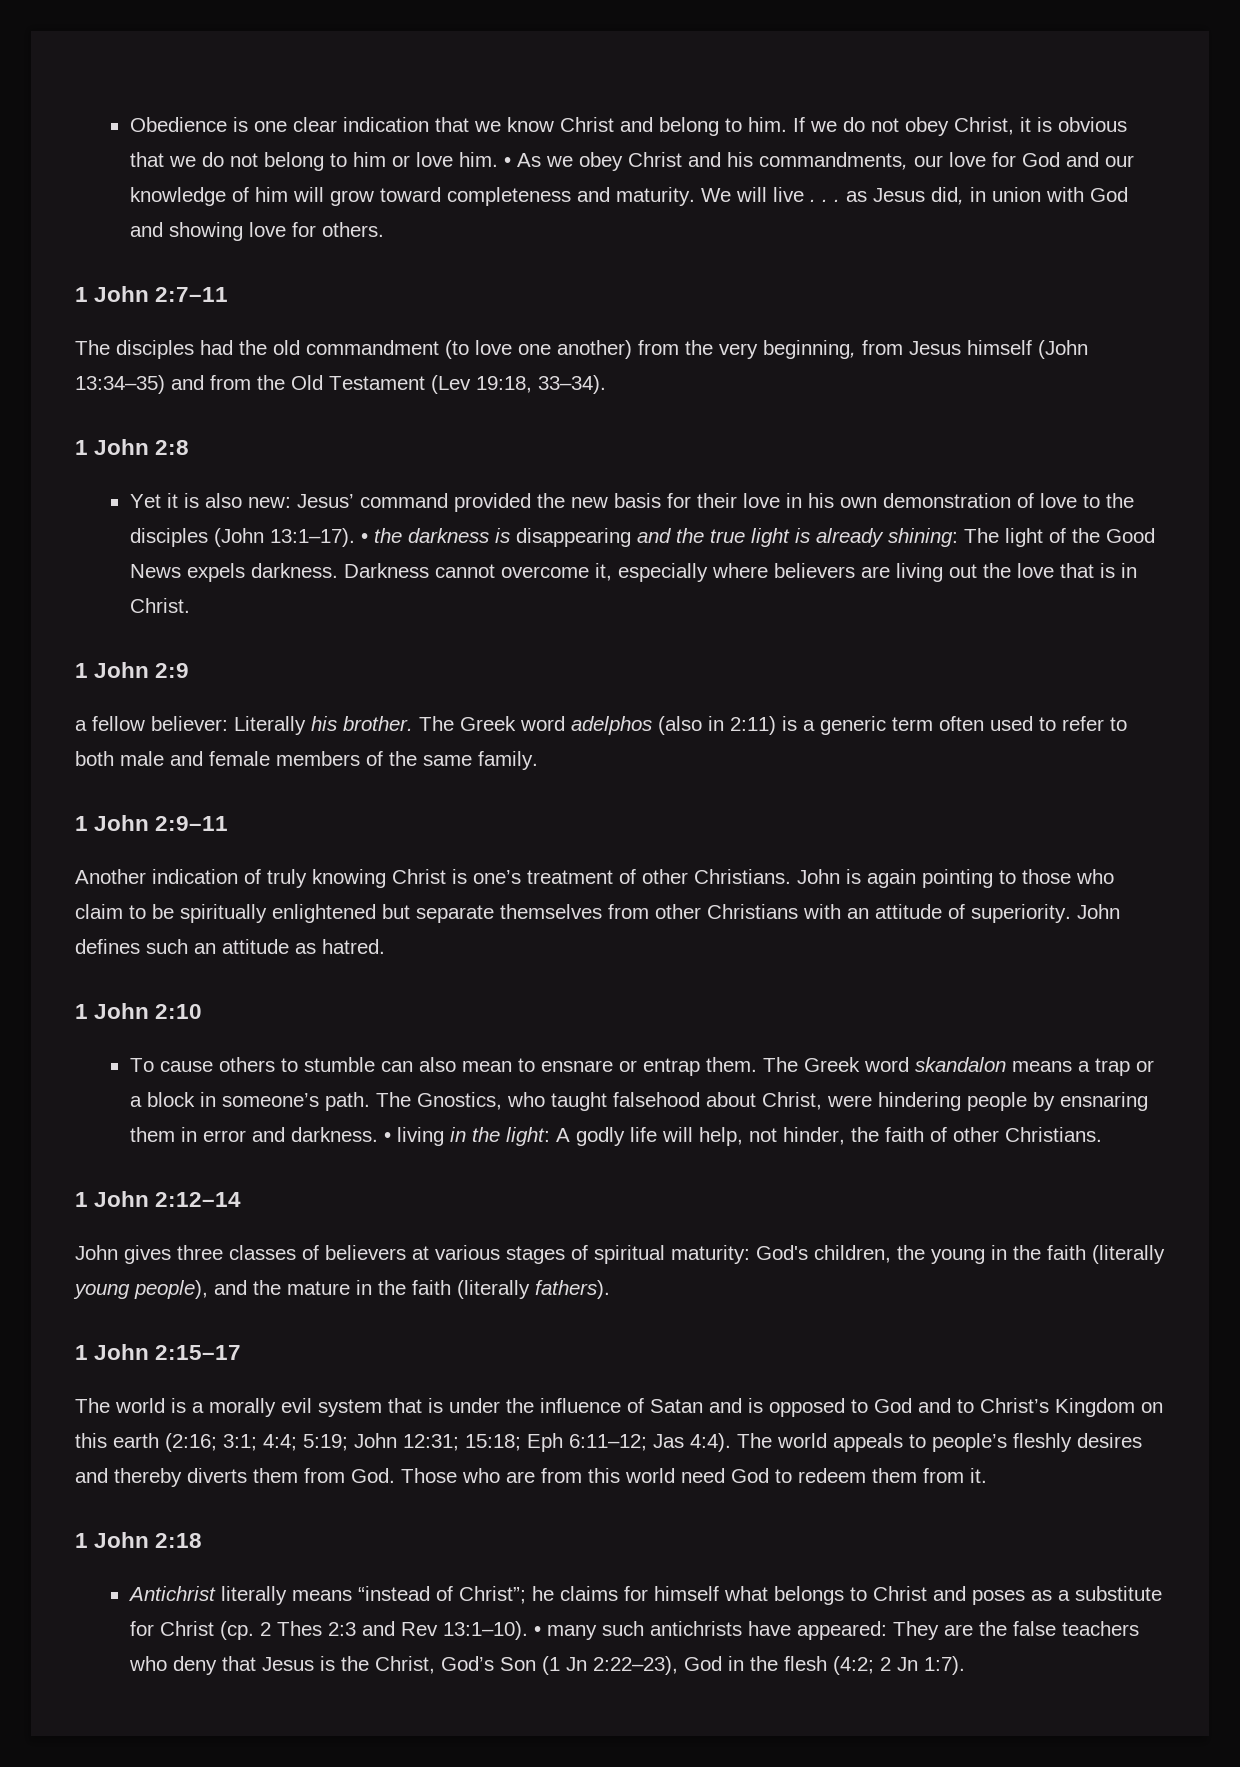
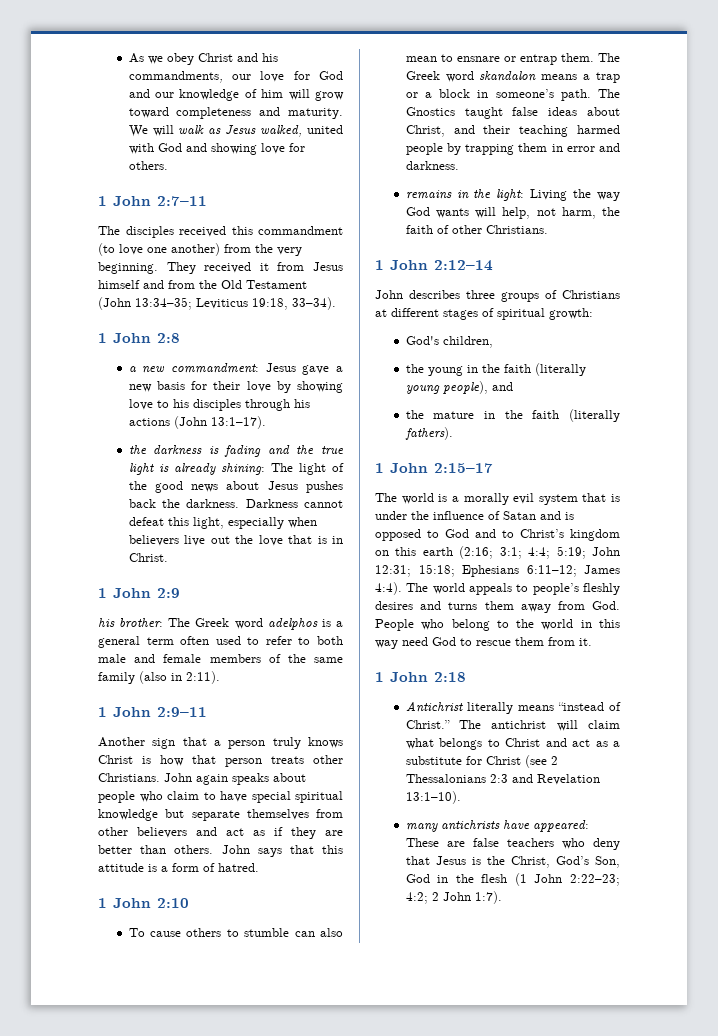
[129,117,1127,136] [129,152,511,171] Obedience is one clear indication that we know Christ and belong to him. If we do not obey Christ, it is obvious that we do not belong to him or love him. • -> (128, 58) none
[772,187,1041,205] live . . . as Jesus did, in union -> [178,125,343,137] walk as Jesus walked, united
[200,340,300,355] had the old -> [179,226,253,237] received this
[763,340,856,359] beginning, -> [98,262,269,274] beginning. They received it
[1038,340,1088,359] [75,375,165,394] (John 13:34–35) -> (140, 284) none
[431,375,471,394] (Lev -> [98,297,248,310] (John 13:34–35; Leviticus
[129,493,565,512] Yet it is also new: Jesus’ command provided the -> [128,363,343,375] a new commandment: Jesus gave a
[785,493,1134,508] [129,528,208,547] in his own demonstration of love to the disciples -> [276,381,343,393] [128,399,310,411] [128,418,170,426] by showing love to his disciples through his actions
[360,533,368,543] • -> (266, 422) //
[515,528,631,547] disappearing -> [224,445,262,457] fading
[1105,528,1155,543] [129,563,943,582] Good News expels darkness. Darkness cannot overcome it, especially where believers are living -> [154,481,343,493] [128,499,343,508] [128,517,317,529] [128,535,206,546] good news about Jesus pushes back the darkness. Darkness cannot defeat this light, especially when believers live
[75,716,413,735] a fellow believer: Literally his brother. -> [98,618,164,628] his brother:
[658,716,886,735] (also in 2:11) is a generic -> [321,619,343,627] [98,636,140,648] is a general
[478,751,538,770] family. -> [98,671,220,684] family (also in 2:11).
[152,869,1114,888] [75,904,376,923] indication of truly knowing Christ is one’s treatment of other Christians. John is again pointing to those who claim to be spiritually enlightened -> [152,737,343,749] [98,755,343,767] [98,773,306,785] [98,791,343,803] [98,809,158,821] sign that a person truly knows Christ is how that person treats other Christians. John again speaks about people who claim to have special spiritual knowledge
[707,904,1120,923] [75,939,316,954] Christians with an attitude of superiority. John defines such an attitude as -> [137,827,343,839] [98,845,343,857] [98,863,215,872] believers and act as if they are better than others. John says that this attitude is a form of
[416,1092,961,1111] Gnostics, who taught falsehood about Christ, were hindering -> [405,107,620,119] [405,125,620,137] Gnostics taught false ideas about Christ, and their teaching harmed
[1059,1092,1148,1111] ensnaring -> [465,144,515,155] trapping
[383,1127,444,1146] • living -> [405,190,452,199] // remains
[555,1127,657,1146] A godly life -> [530,189,620,201] [405,207,469,218] Living the way God wants
[782,1127,845,1145] hinder, -> [561,207,596,219] harm,
[124,1245,500,1264] gives three classes of believers at various -> [409,290,620,302] [375,308,439,317] describes three groups of Christians at different
[671,1245,750,1264] maturity: -> [549,308,593,320] growth: //
(891, 1254) none -> (493, 342) //
(247, 1287) none -> (513, 386) //
[1055,1398,1135,1417] Kingdom -> [570,529,620,541] kingdom
[527,1433,684,1452] Eph 6:11–12; Jas -> [462,565,620,577] Ephesians 6:11–12; James
[114,1468,675,1487] thereby diverts them from God. Those who are from this world -> [448,601,620,613] [375,619,620,631] [375,640,398,649] turns them away from God. People who belong to the world in this way
[798,1468,866,1483] redeem -> [476,640,511,646] rescue
[458,1586,719,1604] Christ”; he claims for himself -> [405,720,620,731] Christ.” The antichrist will claim
[971,1590,1025,1605] poses -> [572,739,591,747] act
[219,1621,322,1640] (cp. 2 Thes -> [524,755,558,768] [405,774,486,783] (see 2 Thessalonians
[400,1622,438,1636] Rev -> [536,774,600,785] Revelation
[533,1621,1007,1640] • many such antichrists have appeared: They are the -> [405,820,589,832] [405,838,465,847] // many antichrists have appeared: These are
[499,1656,918,1675] Son (1 Jn 2:22–23), God in the flesh (4:2; 2 Jn -> [595,856,620,868] [405,873,620,886] [405,892,471,904] Son, God in the flesh (1 John 2:22–23; 4:2; 2 John

